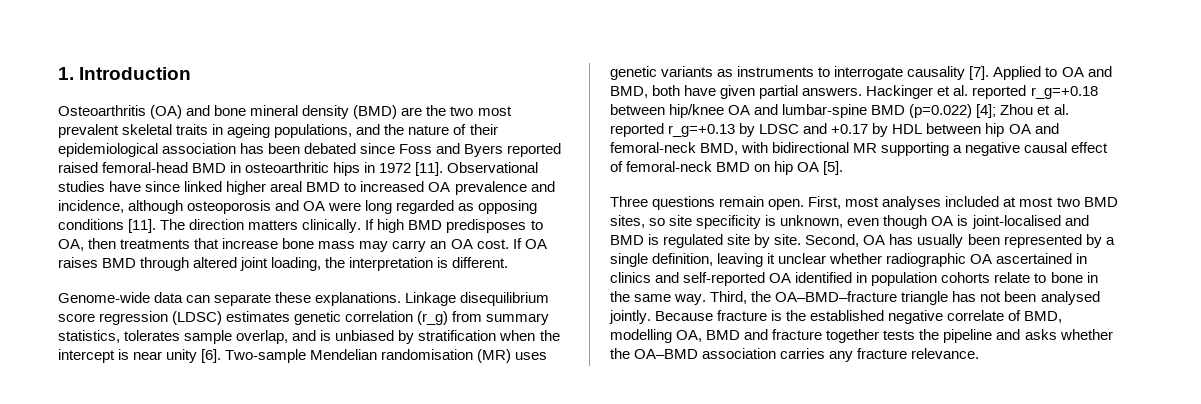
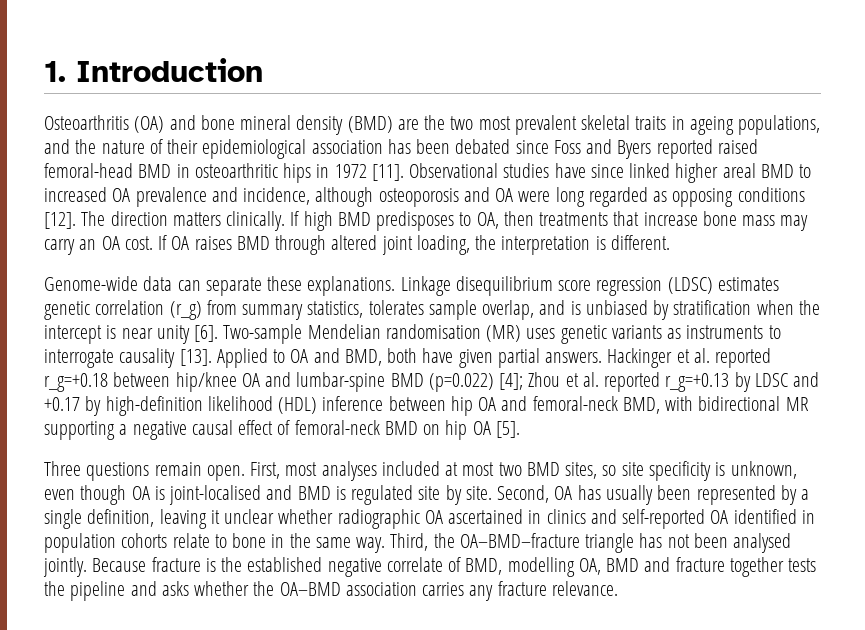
[128,219,157,233] [11]. -> [44,212,76,229] [12].
[969,66,990,80] [7]. -> [179,349,212,366] [13].
[892,124,923,134] HDL -> [105,396,384,416] high-definition likelihood (HDL) inference

